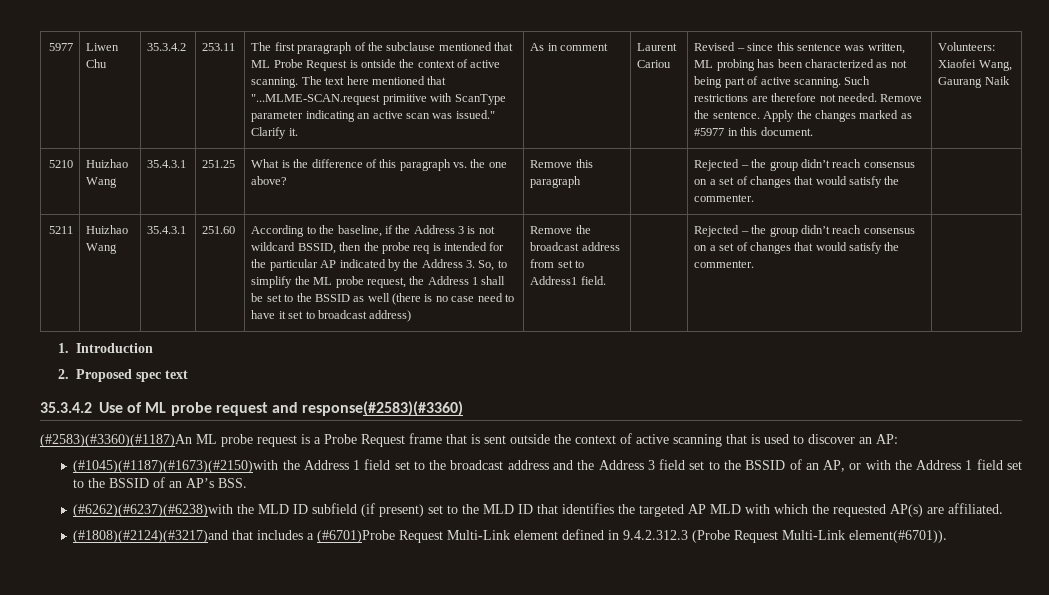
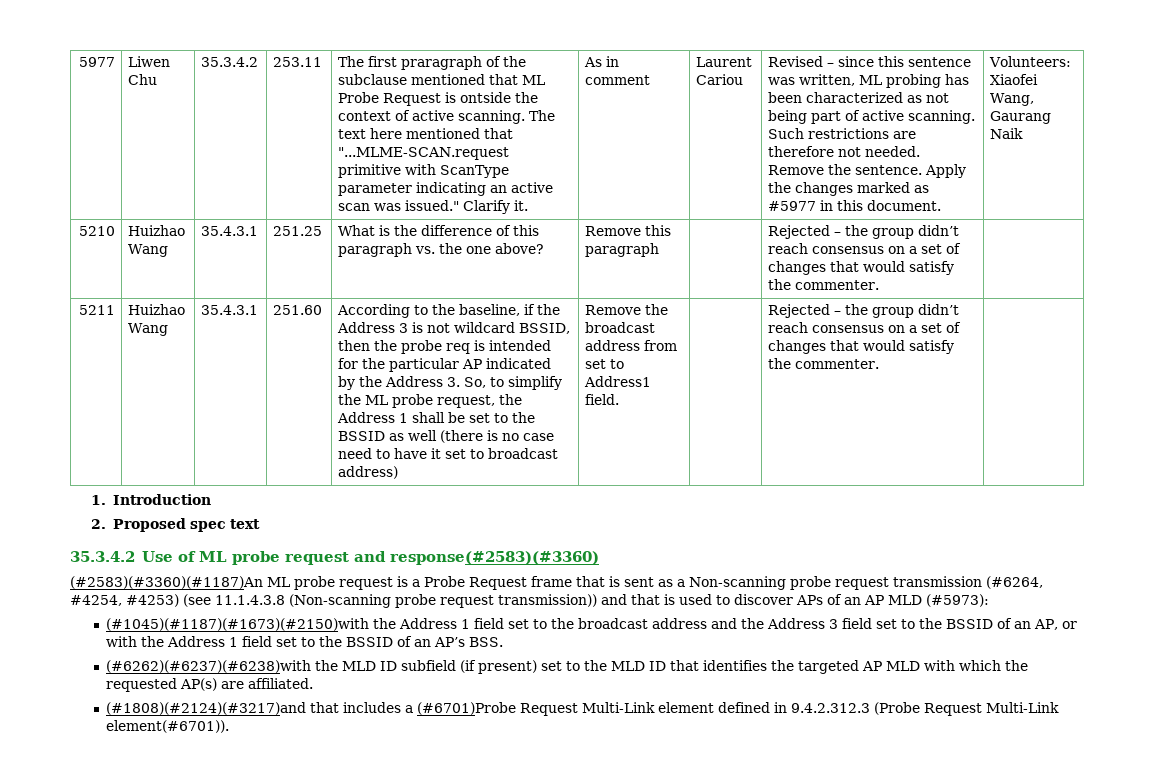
[510,433,722,447] outside the context of active scanning -> [658,576,1043,590] [70,594,627,608] as a Non-scanning probe request transmission (#6264, #4254, #4253) (see 11.1.4.3.8 (Non-scanning probe request transmission)) and
[859,434,898,444] an AP: -> [796,594,989,607] APs of an AP MLD (#5973):

